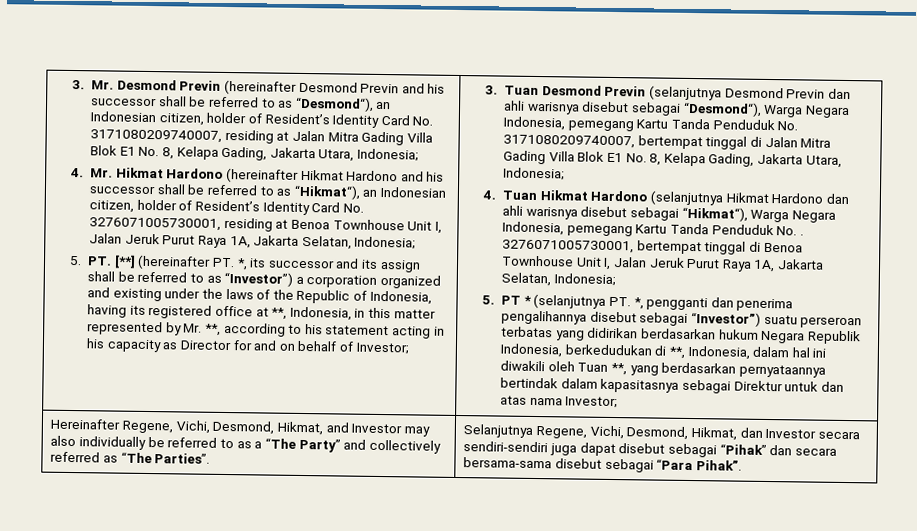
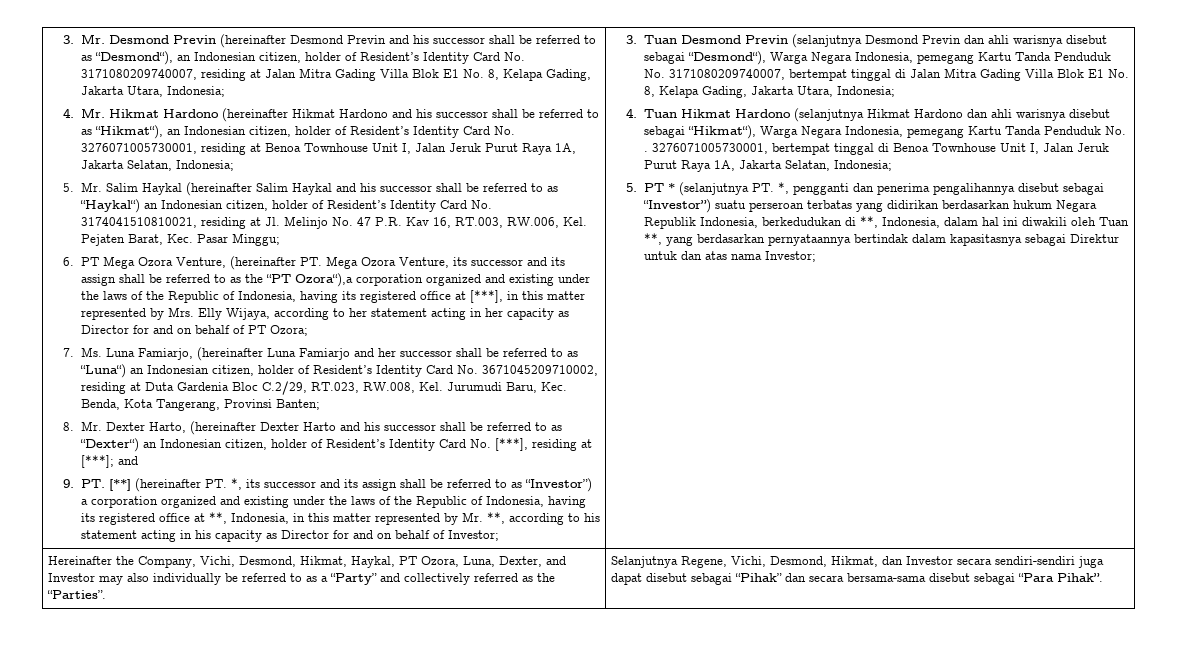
(83, 260) none -> [80,182,558,196] [79,199,492,213] [80,216,587,229] [80,233,280,246] [63,256,565,270] [80,273,590,287] [80,290,585,303] [80,307,569,320] [80,325,308,336] [63,347,578,361] [79,364,598,378] [80,381,567,395] [80,399,320,411] [63,421,562,435] [79,438,592,452] [80,455,138,468] [63,479,75,488] Mr. Salim Haykal (hereinafter Salim Haykal and his successor shall be referred to as “Haykal“) an Indonesian citizen, holder of Resident’s Identity Card No. 3174041510810021, residing at Jl. Melinjo No. 47 P.R. Kav 16, RT.003, RW.006, Kel. Pejaten Barat, Kec. Pasar Minggu; // 6. PT Mega Ozora Venture, (hereinafter PT. Mega Ozora Venture, its successor and its assign shall be referred to as the “PT Ozora“),a corporation organized and existing under the laws of the Republic of Indonesia, having its registered office at [***], in this matter represented by Mrs. Elly Wijaya, according to her statement acting in her capacity as Director for and on behalf of PT Ozora; // 7. Ms. Luna Famiarjo, (hereinafter Luna Famiarjo and her successor shall be referred to as “Luna“) an Indonesian citizen, holder of Resident’s Identity Card No. 3671045209710002, residing at Duta Gardenia Bloc C.2/29, RT.023, RW.008, Kel. Jurumudi Baru, Kec. Benda, Kota Tangerang, Provinsi Banten; // 8. Mr. Dexter Harto, (hereinafter Dexter Harto and his successor shall be referred to as “Dexter“) an Indonesian citizen, holder of Resident’s Identity Card No. [***], residing at [***]; and // 9.
[122,420,323,436] Regene, Vichi, Desmond, Hikmat, -> [115,556,542,568] the Company, Vichi, Desmond, Hikmat, Haykal, PT Ozora, Luna, Dexter,
[264,437,341,453] “The Party” -> [329,573,377,585] “Party”
[120,451,211,464] “The Parties”. -> [536,573,555,582] [46,590,106,599] the “Parties”.

